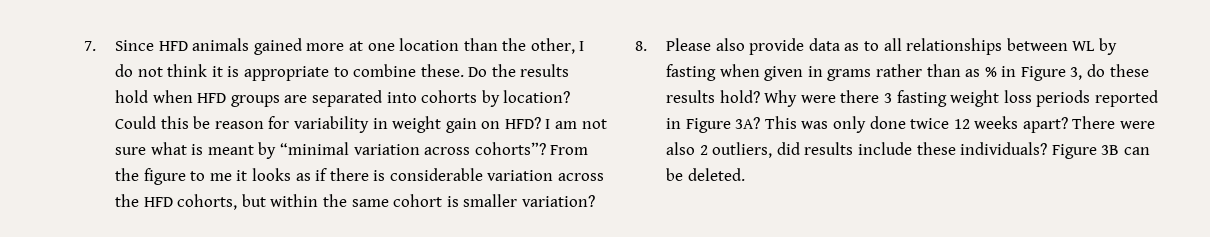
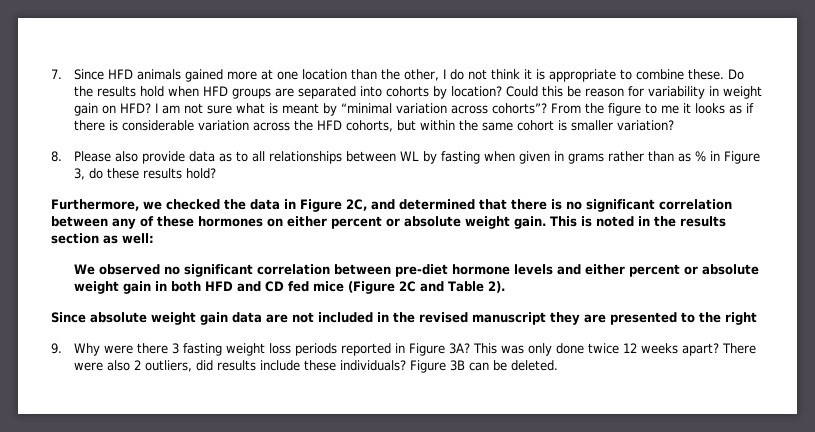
(760, 96) none -> [51,199,732,212] [51,216,726,229] [51,233,154,244] [73,264,759,277] [73,281,505,294] [51,312,757,325] [51,343,62,354] // Furthermore, we checked the data in Figure 2C, and determined that there is no significant correlation between any of these hormones on either percent or absolute weight gain. This is noted in the results section as well: // We observed no significant correlation between pre-diet hormone levels and either percent or absolute weight gain in both HFD and CD fed mice (Figure 2C and Table 2). // Since absolute weight gain data are not included in the revised manuscript they are presented to the right // 9.

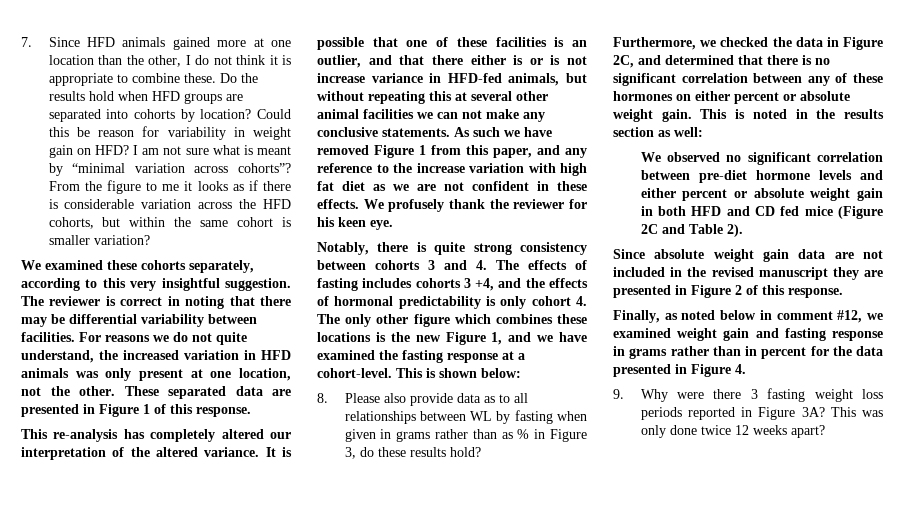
(674, 125) none -> [21,260,254,273] [21,278,291,291] [21,296,291,309] [21,314,257,327] [21,332,247,345] [21,350,291,363] [21,368,291,381] [21,386,291,399] [21,404,251,417] [21,429,291,442] [21,447,292,460] [317,37,587,50] [317,55,587,68] [317,73,587,86] [317,91,548,104] [317,109,545,122] [317,127,552,137] [317,145,587,158] [317,163,587,176] [317,181,587,191] [317,199,587,212] [317,217,393,230] [317,242,587,255] [317,260,587,270] [317,278,588,291] [317,296,587,309] [317,314,587,327] [317,332,587,345] [317,350,525,363] [317,368,521,378] // We examined these cohorts separately, according to this very insightful suggestion. The reviewer is correct in noting that there may be differential variability between facilities. For reasons we do not quite understand, the increased variation in HFD animals was only present at one location, not the other. These separated data are presented in Figure 1 of this response. // This re-analysis has completely altered our interpretation of the altered variance. It is possible that one of these facilities is an outlier, and that there either is or is not increase variance in HFD-fed animals, but without repeating this at several other animal facilities we can not make any conclusive statements. As such we have removed Figure 1 from this paper, and any reference to the increase variation with high fat diet as we are not confident in these effects. We profusely thank the reviewer for his keen eye. // Notably, there is quite strong consistency between cohorts 3 and 4. The effects of fasting includes cohorts 3 +4, and the effects of hormonal predictability is only cohort 4. The only other figure which combines these locations is the new Figure 1, and we have examined the fasting response at a cohort-level. This is shown below:
[681,312,757,325] to the right -> [675,285,843,298] [613,310,883,323] [613,328,883,341] [613,346,883,359] [613,364,746,377] in Figure 2 of this response. // Finally, as noted below in comment #12, we examined weight gain and fasting response in grams rather than in percent for the data presented in Figure 4.
[721,343,756,354] [73,360,558,373] There were also 2 outliers, did results include these individuals? Figure 3B can be deleted. -> (825, 431) none

